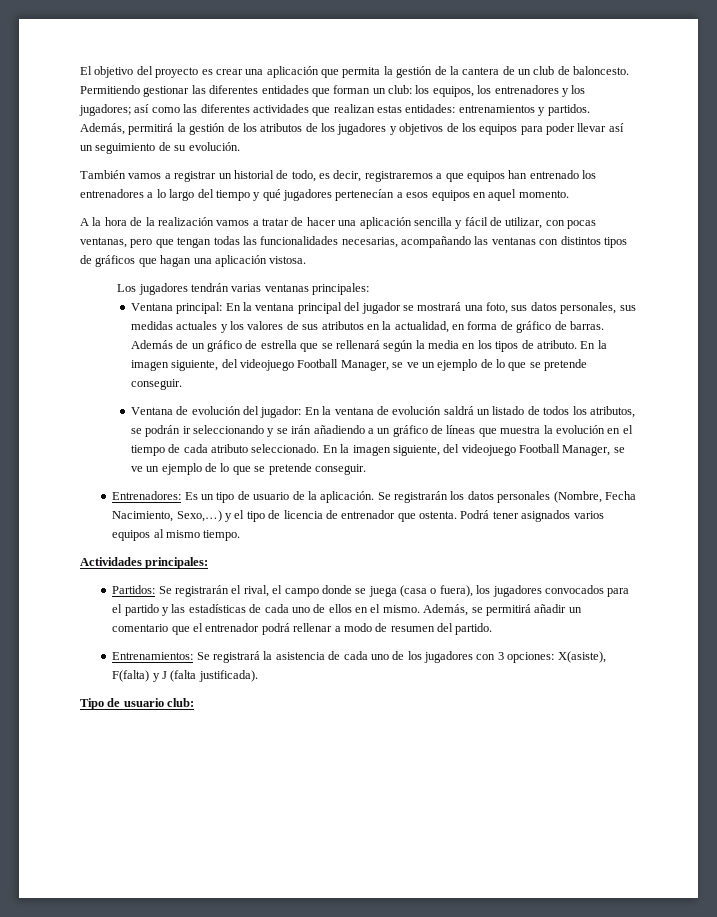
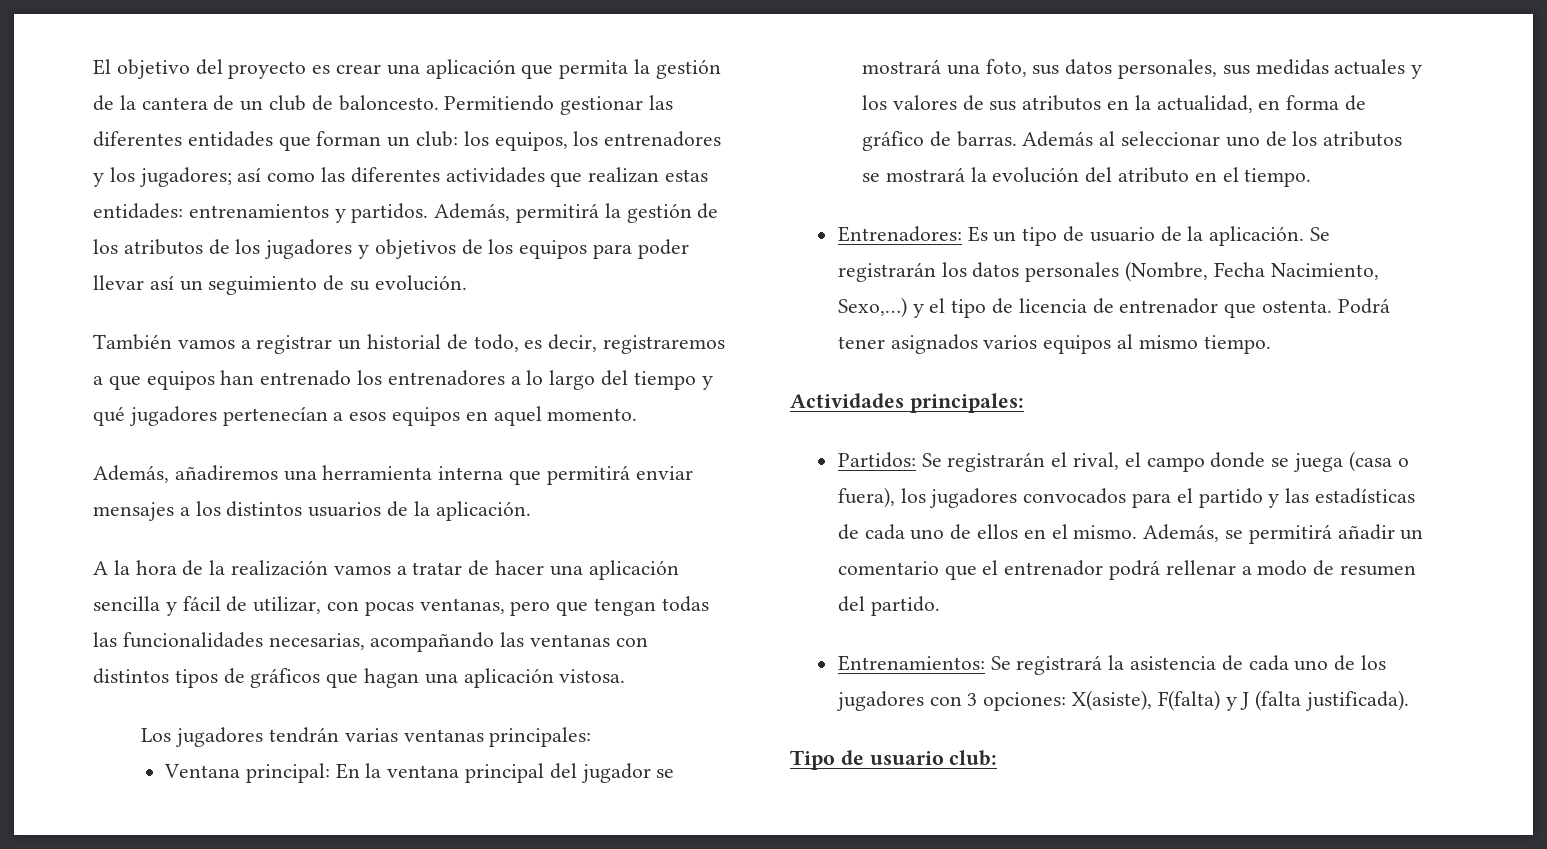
(569, 194) none -> [93,465,693,485] [93,501,531,521] // Además, añadiremos una herramienta interna que permitirá enviar mensajes a los distintos usuarios de la aplicación.
[176,340,607,352] [130,359,588,371] [130,379,182,390] [130,406,635,418] [130,425,633,437] [130,444,625,456] [130,463,366,475] de un gráfico de estrella que se rellenará según la media en los tipos de atributo. En la imagen siguiente, del videojuego Football Manager, se ve un ejemplo de lo que se pretende conseguir. // Ventana de evolución del jugador: En la ventana de evolución saldrá un listado de todos los atributos, se podrán ir seleccionando y se irán añadiendo a un gráfico de líneas que muestra la evolución en el tiempo de cada atributo seleccionado. En la imagen siguiente, del videojuego Football Manager, se ve un ejemplo de lo que se pretende conseguir. -> [1099,131,1403,147] [862,167,1312,187] al seleccionar uno de los atributos se mostrará la evolución del atributo en el tiempo.

